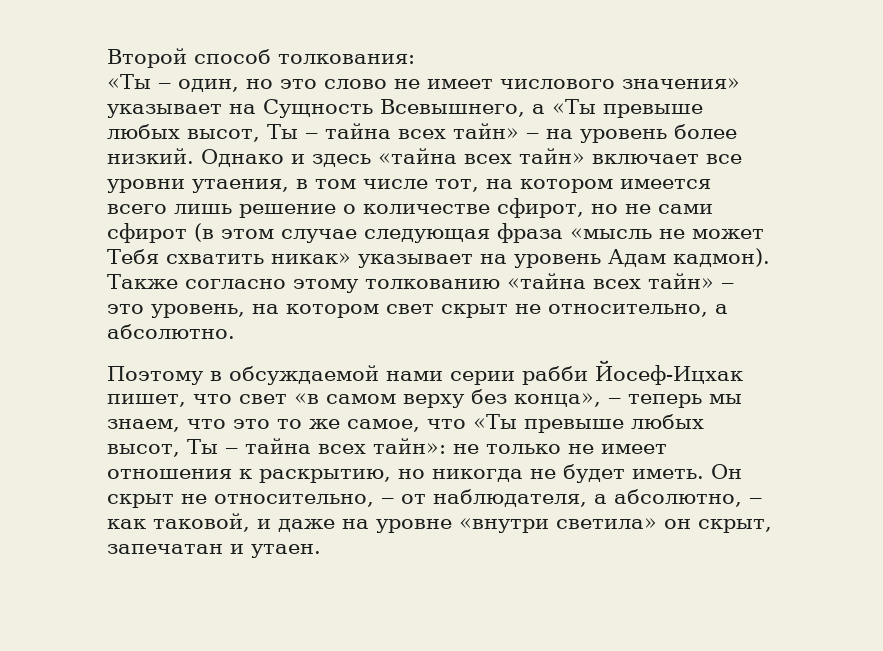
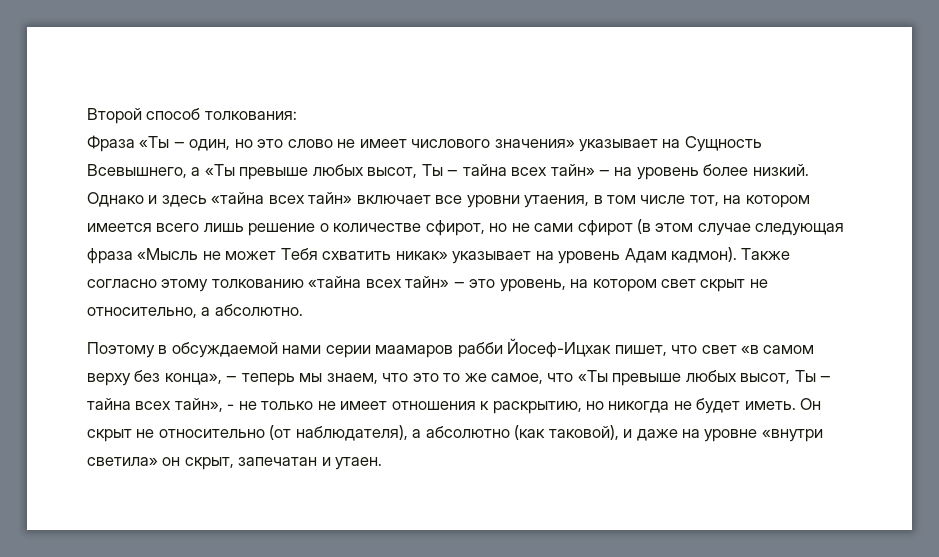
(415, 59) none -> [87,135,135,152] Фраза
[570,228,652,239] «мысль -> [137,248,199,260] «Мысль
(515, 378) none -> [375,345,454,358] маамаров
[373,438,446,454] тайн»: -> [174,398,235,412] тайн», -
[214,489,762,507] [107,513,250,532] относительно, ‒ от наблюдателя, а абсолютно, ‒ как таковой, -> [158,425,619,441] относительно (от наблюдателя), а абсолютно (как таковой),

